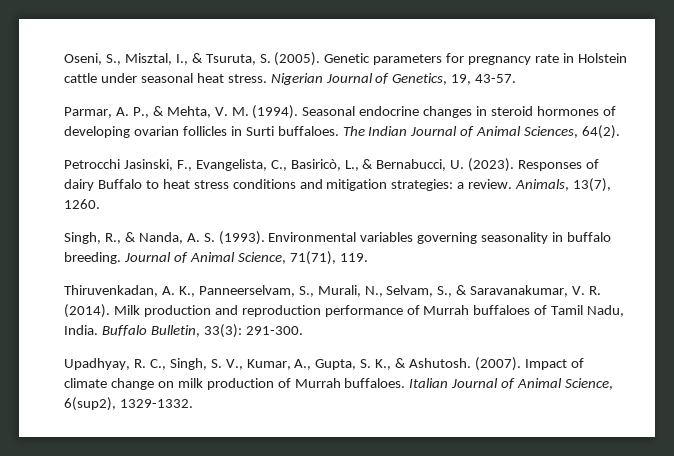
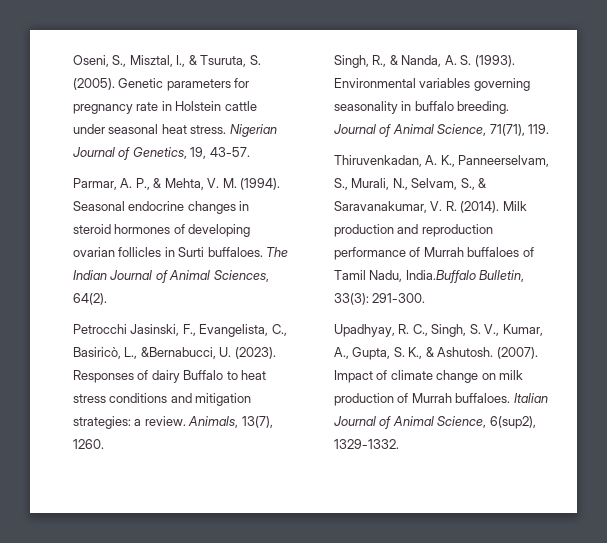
[362,159,447,171] & Bernabucci, -> [140,347,216,359] &Bernabucci,
[64,325,148,336] India. Buffalo -> [405,270,476,283] India.Buffalo

